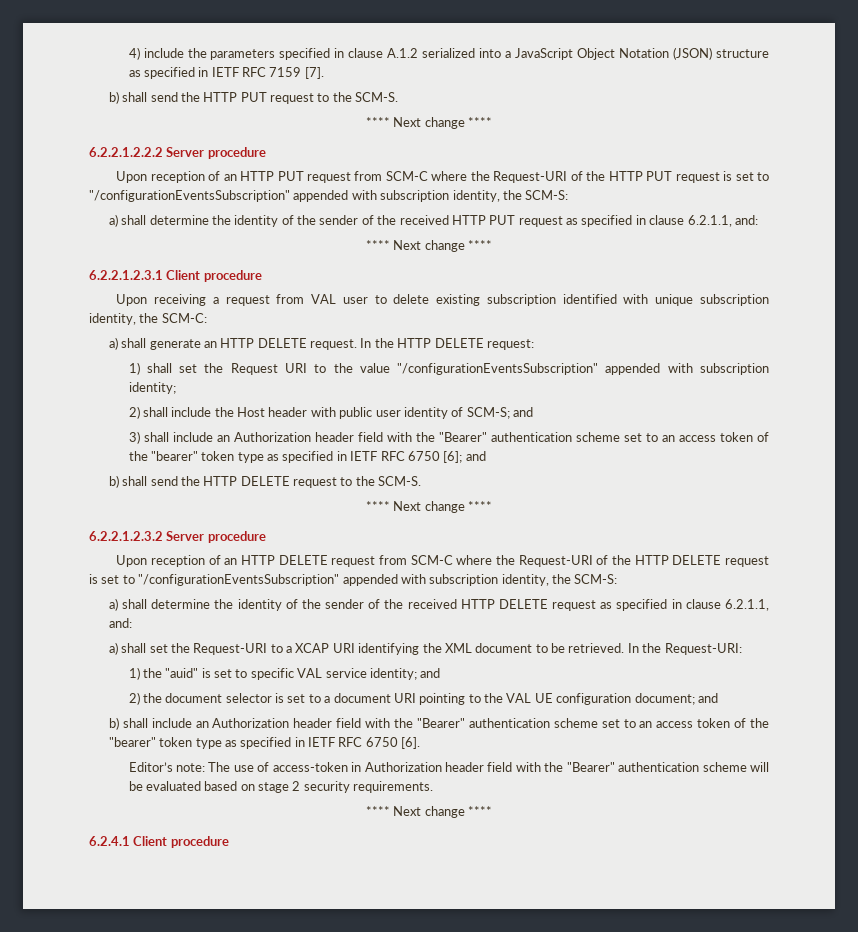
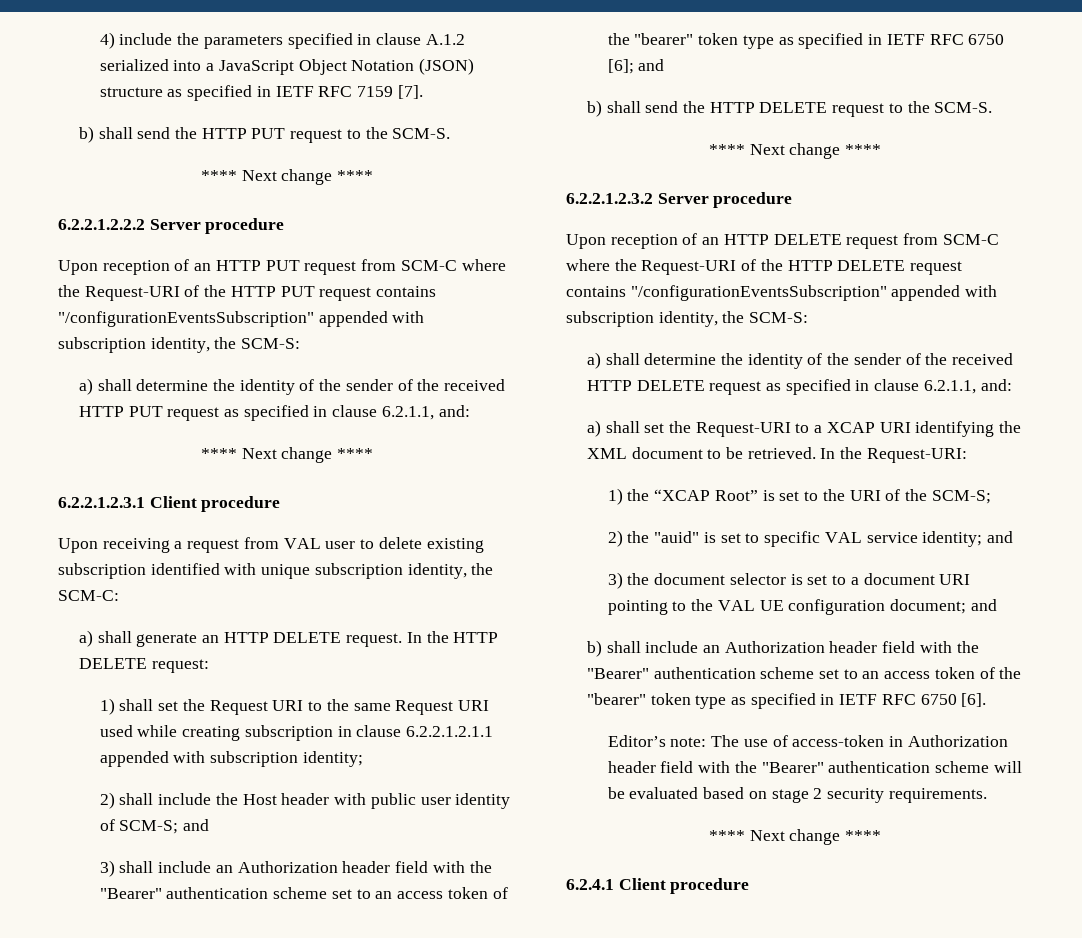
[723,171,770,181] is set to -> [376,286,437,297] contains
[359,363,599,375] value "/configurationEventsSubscription" -> [353,700,489,715] [99,725,494,741] same Request URI used while creating subscription in clause 6.2.2.1.2.1.1
[89,574,135,584] is set to -> [566,286,626,297] contains
(162, 673) none -> [654,489,991,504] [607,530,650,547] “XCAP Root” is set to the URI of the SCM-S; // 2) the
[128,692,140,705] 2) -> [607,572,623,589] 3)

